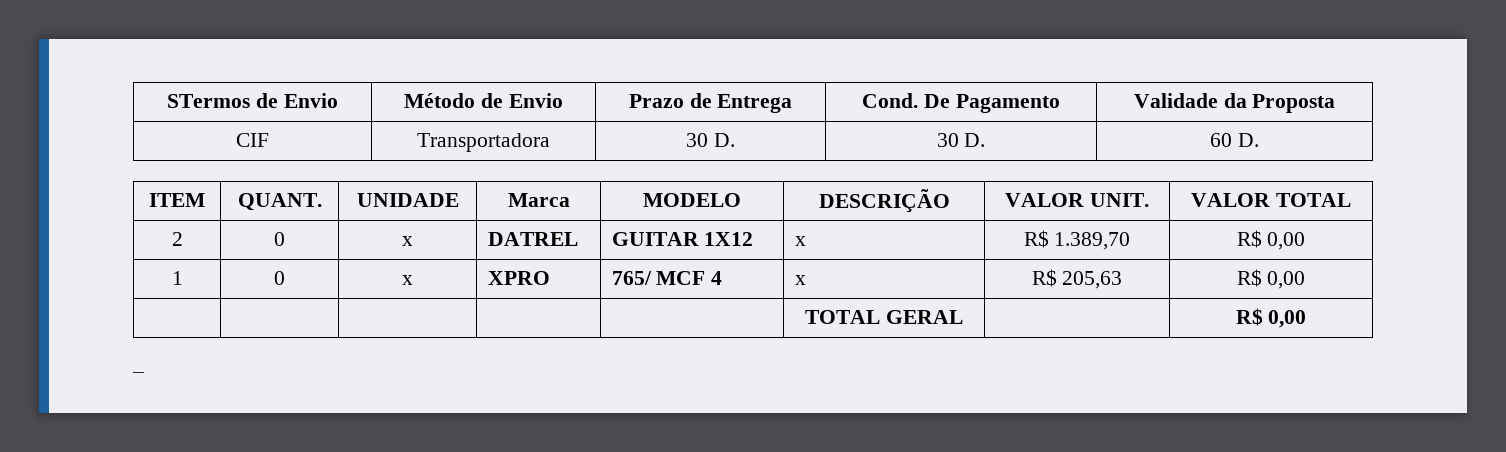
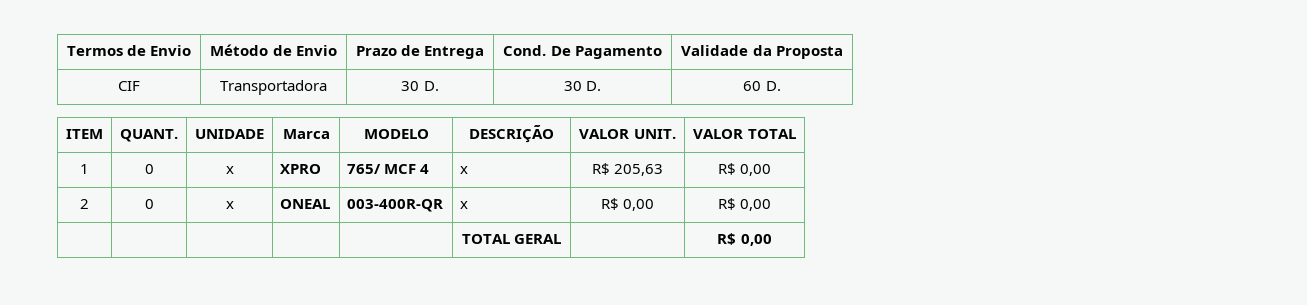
[167,94,251,108] STermos -> [66,46,123,56] Termos
[171,232,183,246] [274,232,285,246] [402,236,413,246] [487,232,578,246] [611,232,754,246] [794,236,806,246] [1023,230,1131,250] [1236,230,1306,250] // 2 | 0 | x | DATREL | GUITAR 1X12 | x | R$ 1.389,70 | R$ 0,00 -> (796, 134) none
(1306, 280) none -> [80,199,89,209] [144,199,154,209] [225,201,234,209] [280,199,331,209] [347,199,444,212] [460,201,469,209] [600,198,655,211] [717,198,772,211] // 2 | 0 | x | ONEAL | 003-400R-QR | x | R$ 0,00 | R$ 0,00
[132,372,144,377] // – -> (772, 240) none

